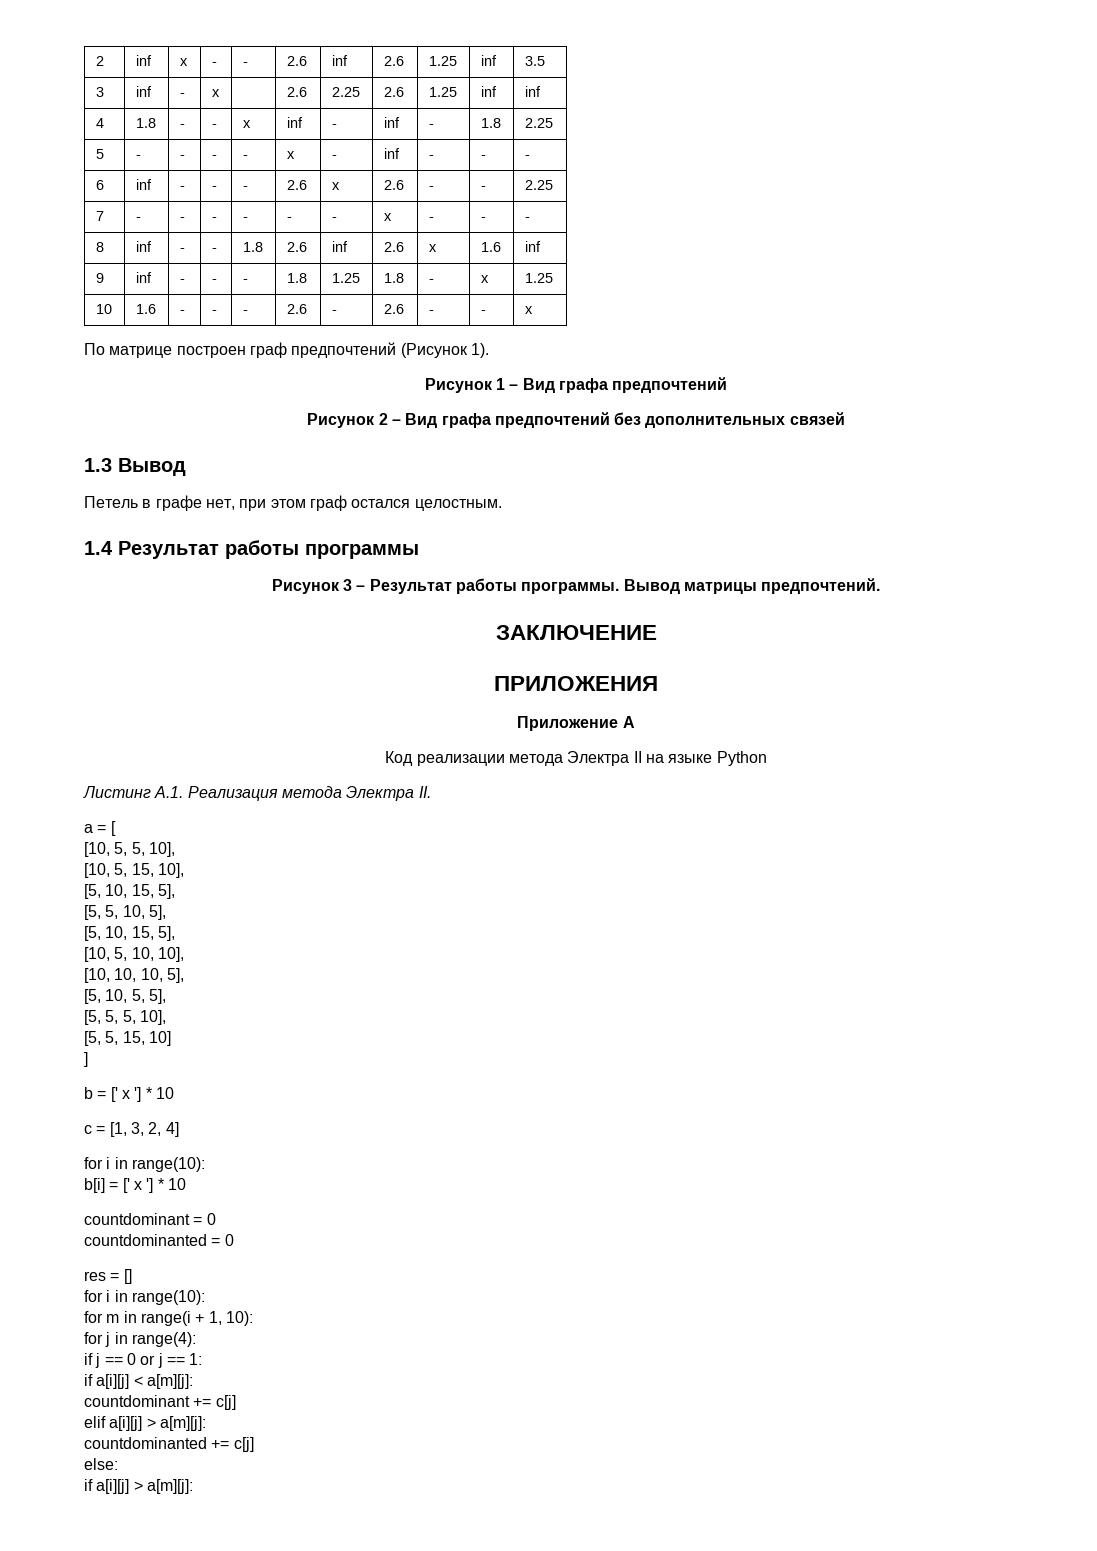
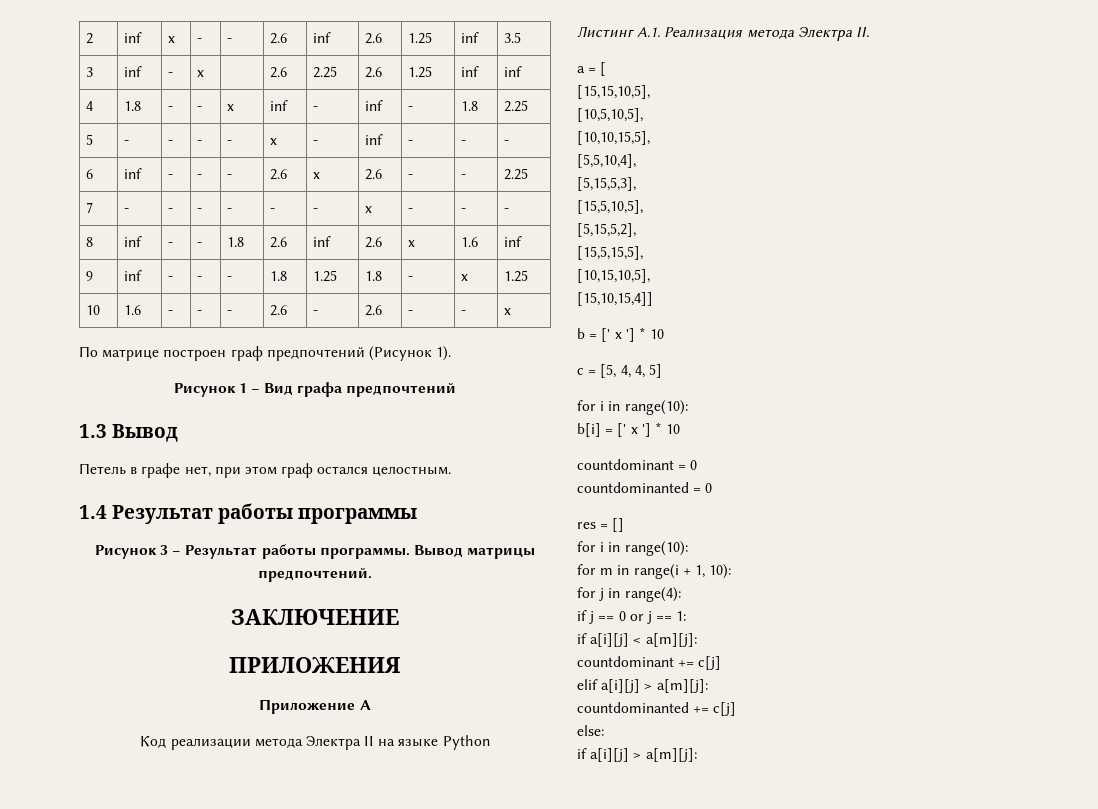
[307,412,845,428] // Рисунок 2 – Вид графа предпочтений без дополнительных связей -> (457, 390) none
[84,842,175,857] [84,863,184,878] [84,884,175,899] [84,905,166,920] [84,926,175,941] [84,947,184,962] [84,968,184,983] [84,989,166,1004] [84,1010,166,1025] [84,1031,171,1046] [84,1052,88,1067] [10, 5, 5, 10], // [10, 5, 15, 10], // [5, 10, 15, 5], // [5, 5, 10, 5], // [5, 10, 15, 5], // [10, 5, 10, 10], // [10, 10, 10, 5], // [5, 10, 5, 5], // [5, 5, 5, 10], // [5, 5, 15, 10] // ] -> [577,85,650,99] [577,108,643,122] [577,131,650,145] [577,154,636,168] [577,177,636,191] [577,200,643,214] [577,223,636,237] [577,246,643,260] [577,269,650,283] [577,292,653,306] [15,15,10,5], // [10,5,10,5], // [10,10,15,5], // [5,5,10,4], // [5,15,5,3], // [15,5,10,5], // [5,15,5,2], // [15,5,15,5], // [10,15,10,5], // [15,10,15,4]]
[109,1122,179,1137] [1, 3, 2, 4] -> [600,364,662,378] [5, 4, 4, 5]

